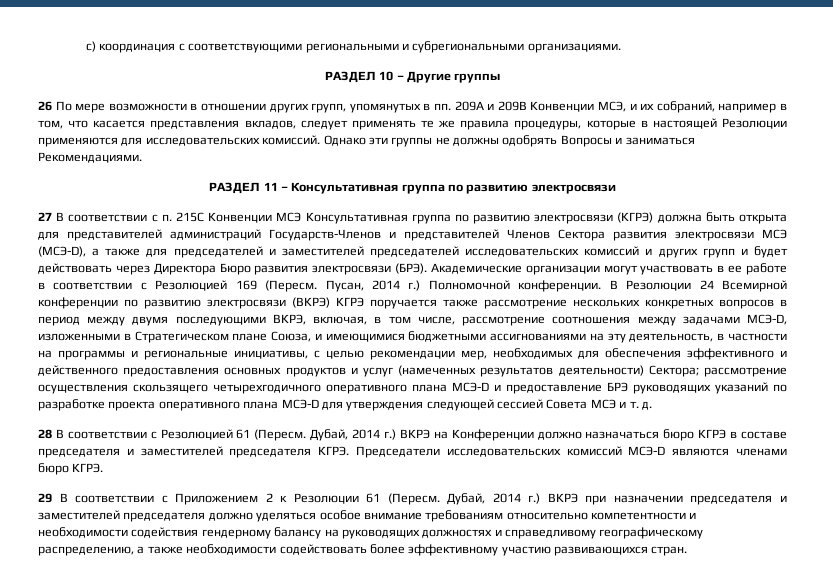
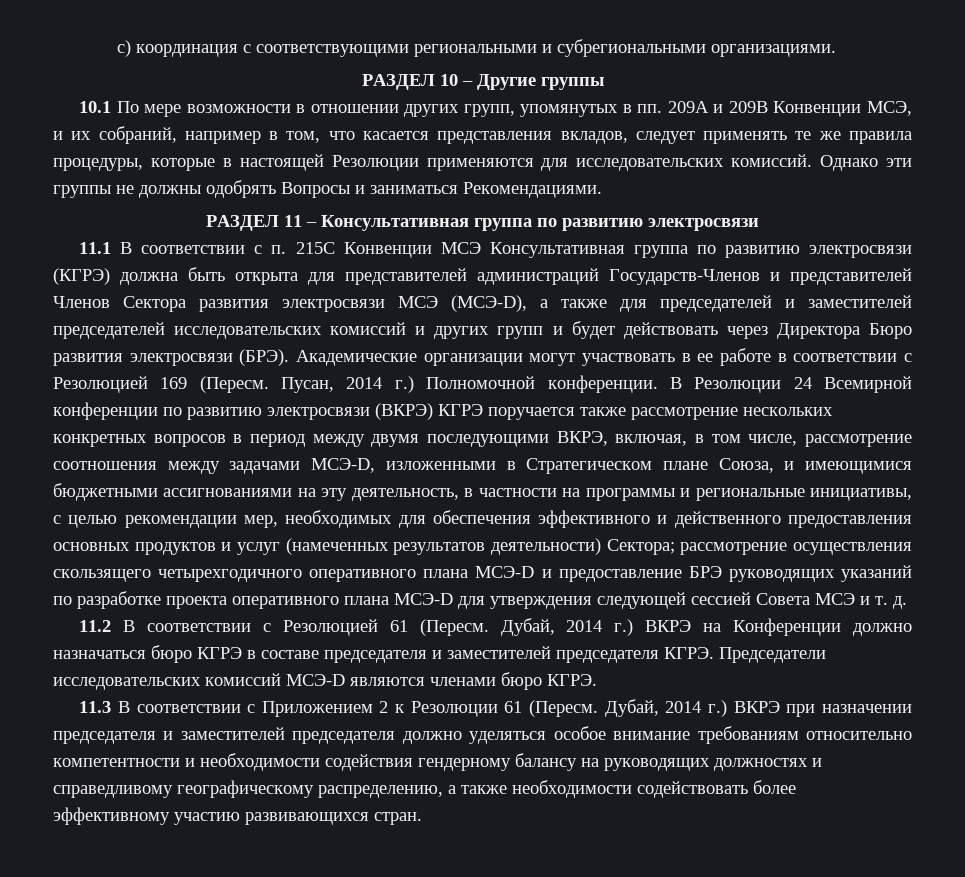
[38,101,52,111] 26 -> [79,101,112,113] 10.1
[38,212,52,221] 27 -> [79,242,112,254] 11.1
[38,429,52,439] 28 -> [79,620,112,632] 11.2
[38,493,52,503] 29 -> [79,701,112,713] 11.3

